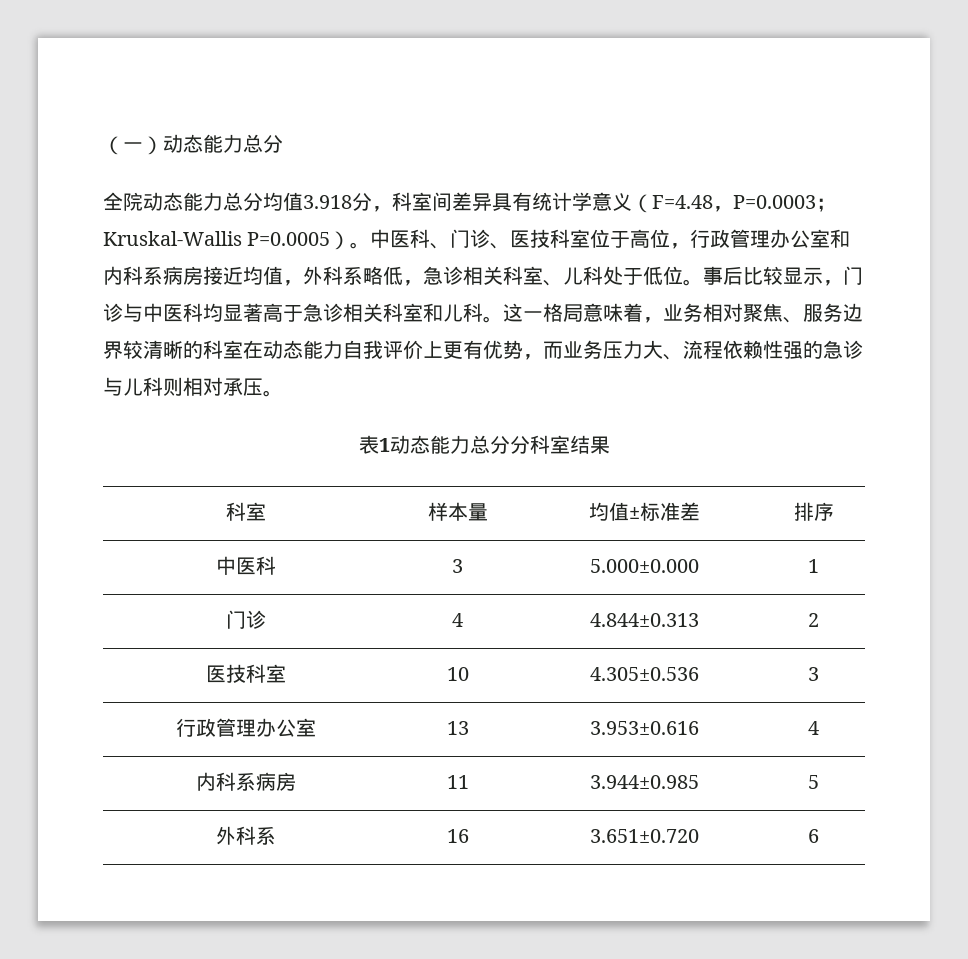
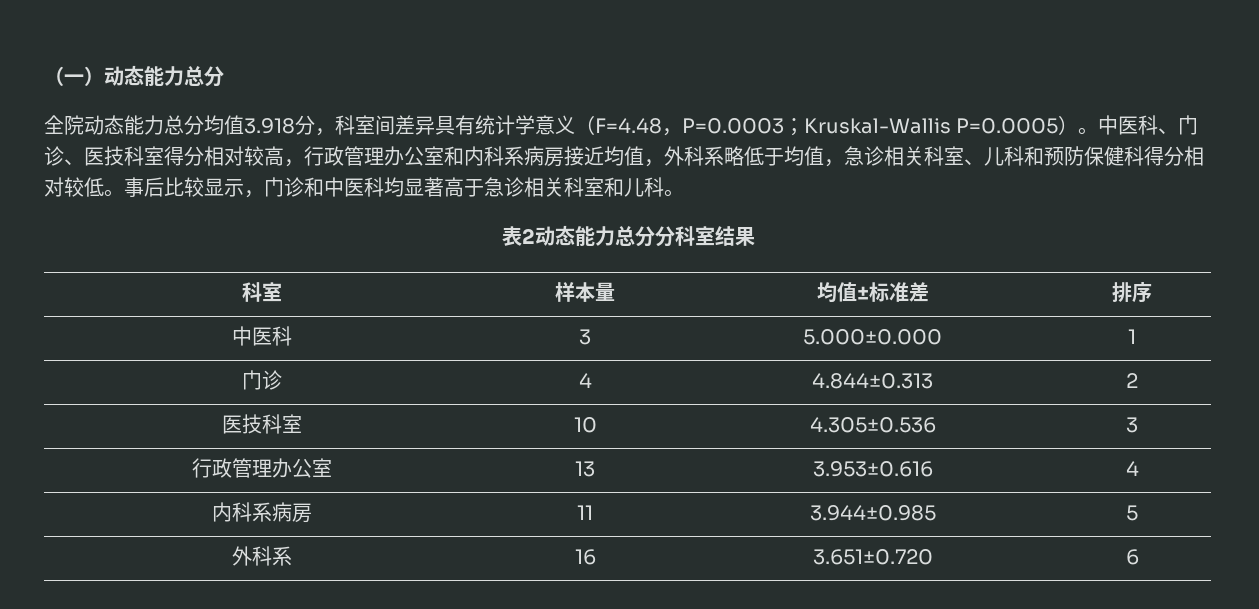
[590,229,671,248] 位于高位 -> [164,146,284,166] 得分相对较高
(403, 275) none -> [764,146,824,166] 于均值
[603,266,683,285] 处于低位 -> [1024,146,1204,166] [44,177,104,197] 和预防保健科得分相对较低
[123,303,143,322] 与 -> [304,177,324,197] 和
[503,303,863,323] [103,340,863,360] [103,377,283,397] 这一格局意味着，业务相对聚焦、服务边界较清晰的科室在动态能力自我评价上更有优势，而业务压力大、流程依赖性强的急诊与儿科则相对承压。 -> (684, 193) none
[378,438,390,452] 1 -> [521,228,535,244] 2

